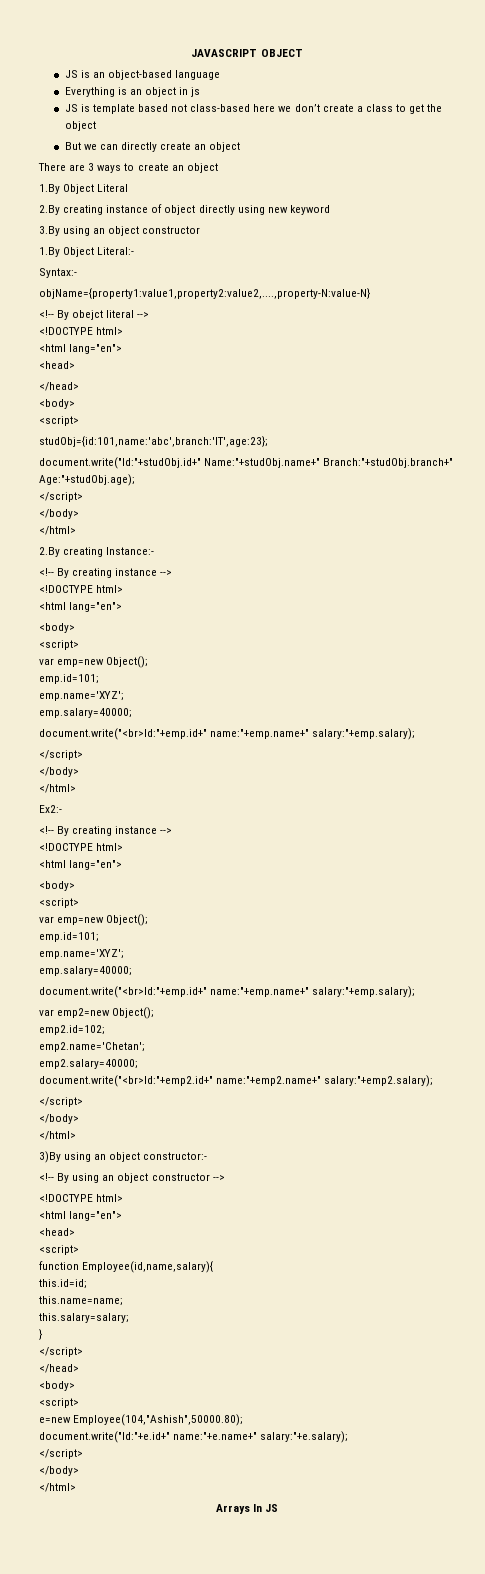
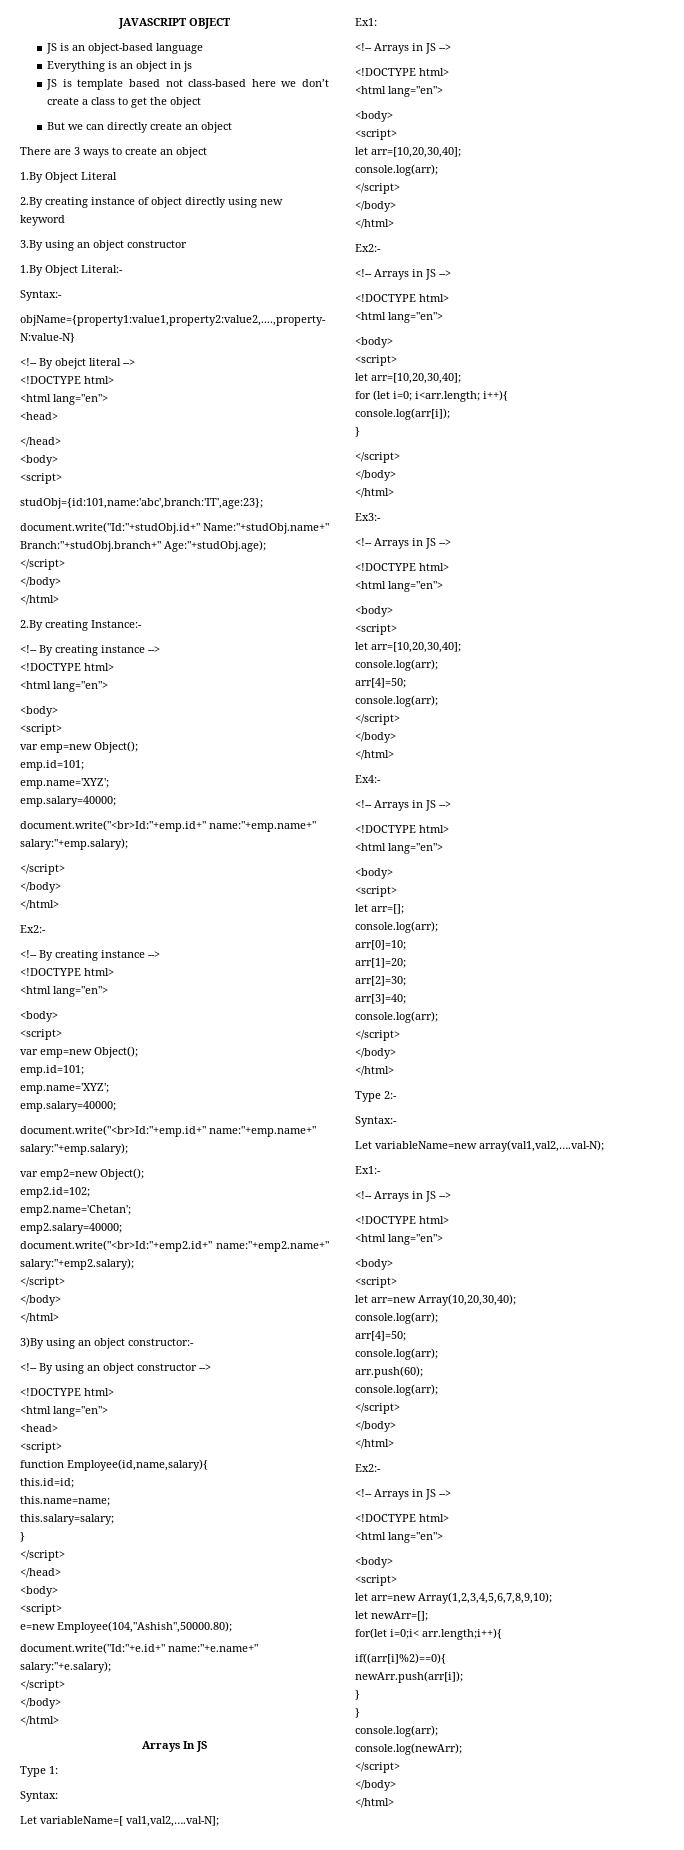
(279, 1508) none -> [20,1766,58,1777] [20,1791,58,1802] [20,1816,219,1827] [355,18,377,26] [355,43,451,54] [355,68,449,76] [355,86,443,97] [355,111,393,122] [355,129,397,140] [355,147,461,158] [355,164,438,176] [355,183,400,194] [355,201,396,212] [355,219,394,229] [355,244,381,252] [355,269,451,280] [355,294,449,302] [355,312,443,323] [355,337,393,348] [355,355,397,366] [355,373,461,384] [355,390,508,402] [355,408,450,420] [355,427,360,437] [355,452,400,463] [355,470,396,481] [355,488,394,498] [355,513,381,521] [355,538,451,549] [355,563,449,571] [355,581,443,592] [355,606,393,617] [355,624,397,635] [355,642,461,653] [355,659,438,671] [355,678,406,688] [355,695,438,707] [355,714,400,725] [355,732,396,743] [355,750,394,760] [355,775,381,783] [355,800,451,811] [355,825,449,833] [355,843,443,854] [355,868,393,879] [355,886,397,897] [355,904,404,914] [355,921,438,933] [355,940,406,950] [355,958,406,968] [355,976,406,986] [355,994,406,1004] [355,1011,438,1023] [355,1030,400,1041] [355,1048,396,1059] [355,1066,394,1076] [355,1091,397,1102] [355,1116,397,1127] [355,1140,604,1152] [355,1166,381,1174] [355,1191,451,1202] [355,1216,449,1224] [355,1234,443,1245] [355,1259,393,1270] [355,1277,397,1288] [355,1294,516,1306] [355,1312,438,1324] [355,1331,406,1341] [355,1348,438,1360] [355,1366,423,1378] [355,1384,438,1396] [355,1403,400,1414] [355,1421,396,1432] [355,1439,394,1449] [355,1464,381,1472] [355,1489,451,1500] [355,1514,449,1522] [355,1532,443,1543] [355,1557,393,1568] [355,1575,397,1586] [355,1592,552,1604] [355,1611,428,1621] [355,1628,502,1640] [355,1653,446,1664] [355,1671,463,1683] [355,1690,360,1700] [355,1708,360,1718] [355,1725,438,1737] [355,1743,462,1755] [355,1762,400,1773] [355,1780,396,1791] [355,1798,394,1808] // Type 1: // Syntax: // Let variableName=[ val1,val2,….val-N]; // Ex1: // <!-- Arrays in JS --> // <!DOCTYPE html> // <html lang="en"> // <body> // <script> // let arr=[10,20,30,40]; // console.log(arr); // </script> // </body> // </html> // Ex2:- // <!-- Arrays in JS --> // <!DOCTYPE html> // <html lang="en"> // <body> // <script> // let arr=[10,20,30,40]; // for (let i=0; i<arr.length; i++){ // console.log(arr[i]); // } // </script> // </body> // </html> // Ex3:- // <!-- Arrays in JS --> // <!DOCTYPE html> // <html lang="en"> // <body> // <script> // let arr=[10,20,30,40]; // console.log(arr); // arr[4]=50; // console.log(arr); // </script> // </body> // </html> // Ex4:- // <!-- Arrays in JS --> // <!DOCTYPE html> // <html lang="en"> // <body> // <script> // let arr=[]; // console.log(arr); // arr[0]=10; // arr[1]=20; // arr[2]=30; // arr[3]=40; // console.log(arr); // </script> // </body> // </html> // Type 2:- // Syntax:- // Let variableName=new array(val1,val2,….val-N); // Ex1:- // <!-- Arrays in JS --> // <!DOCTYPE html> // <html lang="en"> // <body> // <script> // let arr=new Array(10,20,30,40); // console.log(arr); // arr[4]=50; // console.log(arr); // arr.push(60); // console.log(arr); // </script> // </body> // </html> // Ex2:- // <!-- Arrays in JS --> // <!DOCTYPE html> // <html lang="en"> // <body> // <script> // let arr=new Array(1,2,3,4,5,6,7,8,9,10); // let newArr=[]; // for(let i=0;i< arr.length;i++){ // if((arr[i]%2)==0){ // newArr.push(arr[i]); // } // } // console.log(arr); // console.log(newArr); // </script> // </body> // </html>

